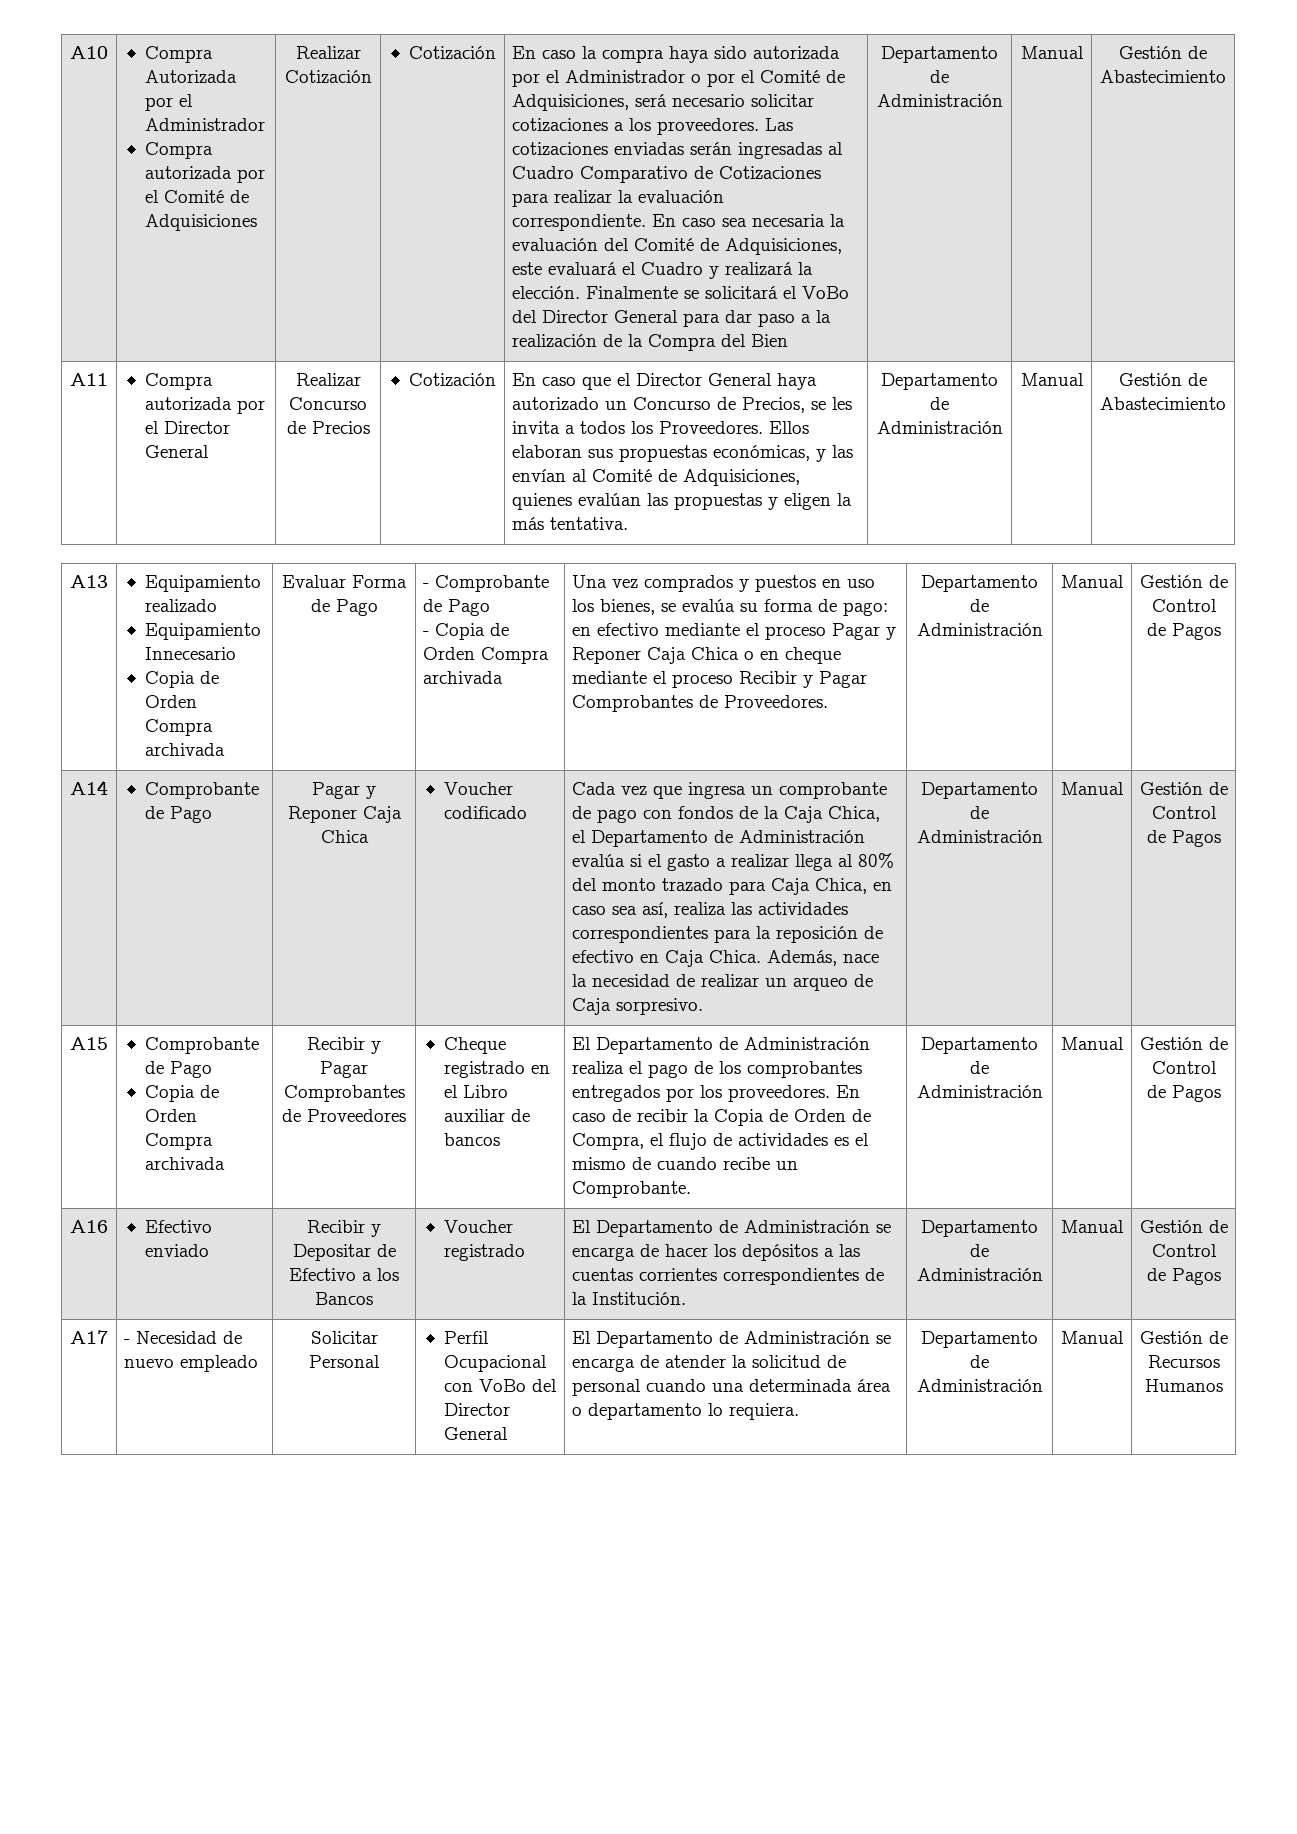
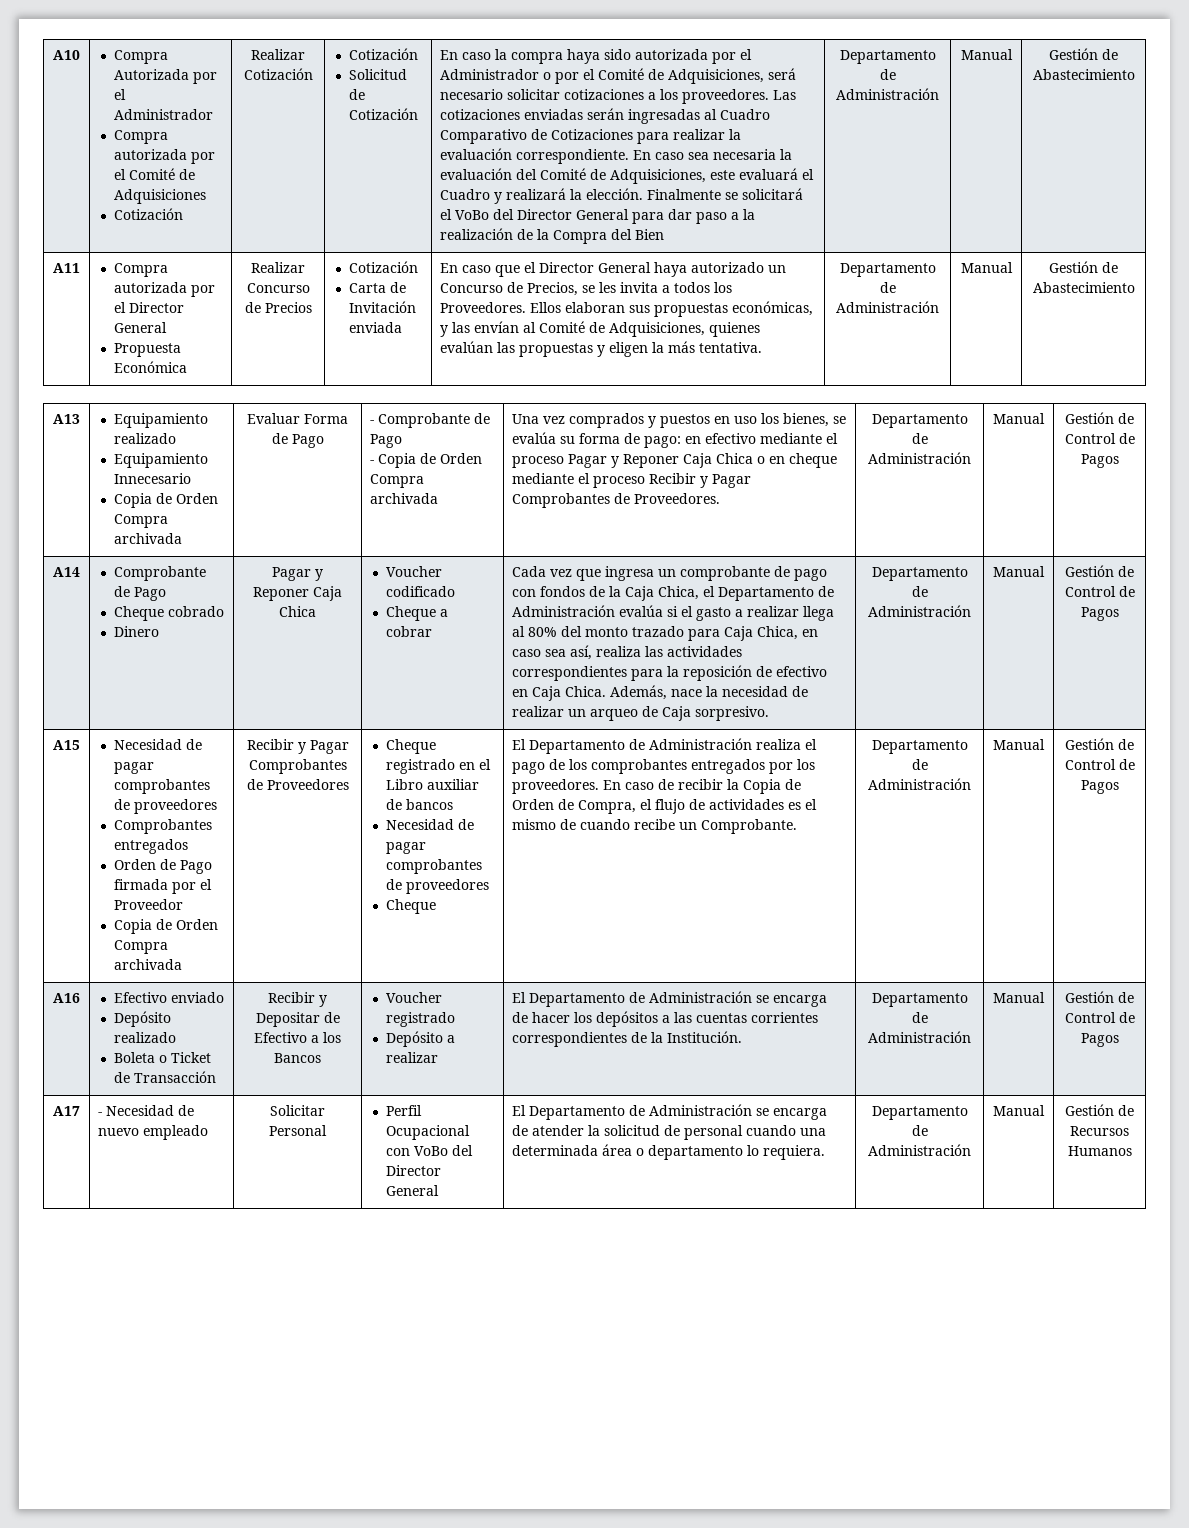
(257, 222) none -> [113,208,183,220] // Cotización
(496, 52) none -> [348,69,407,80] [348,89,365,100] [348,108,418,120] // Solicitud de Cotización
(209, 451) none -> [113,343,181,357] [113,361,187,373] // Propuesta Económica
(496, 379) none -> [348,282,406,293] [348,301,416,313] [348,322,402,333] // Carta de Invitación enviada
(212, 814) none -> [113,606,224,621] [113,626,159,637] // Cheque cobrado // Dinero
(527, 812) none -> [385,606,448,621] [385,626,432,637] // Cheque a cobrar
[144,1037,259,1054] [144,1061,212,1078] Comprobante de Pago -> [113,739,202,750] [113,762,154,774] [113,779,210,794] [113,799,217,814] [113,819,212,834] [113,839,188,854] [113,859,212,874] [113,879,212,894] [113,899,183,910] Necesidad de pagar comprobantes de proveedores // Comprobantes entregados // Orden de Pago firmada por el Proveedor
(500, 1139) none -> [385,819,474,830] [385,842,426,854] [385,859,482,874] [385,879,489,894] [385,899,436,914] // Necesidad de pagar comprobantes de proveedores // Cheque
(209, 1250) none -> [113,1011,171,1027] [113,1032,176,1043] [113,1052,211,1063] [113,1071,216,1083] // Depósito realizado // Boleta o Ticket de Transacción
(525, 1252) none -> [385,1031,455,1047] [385,1052,438,1063] // Depósito a realizar

